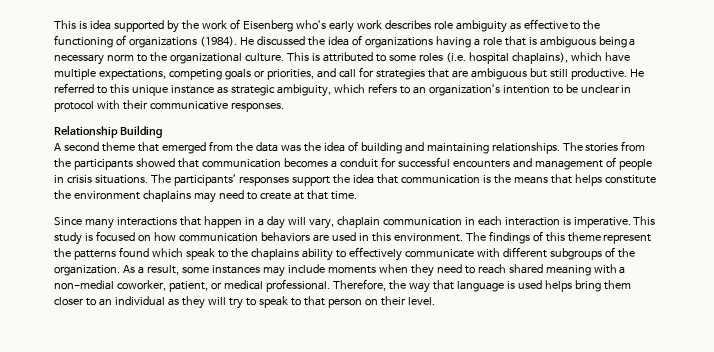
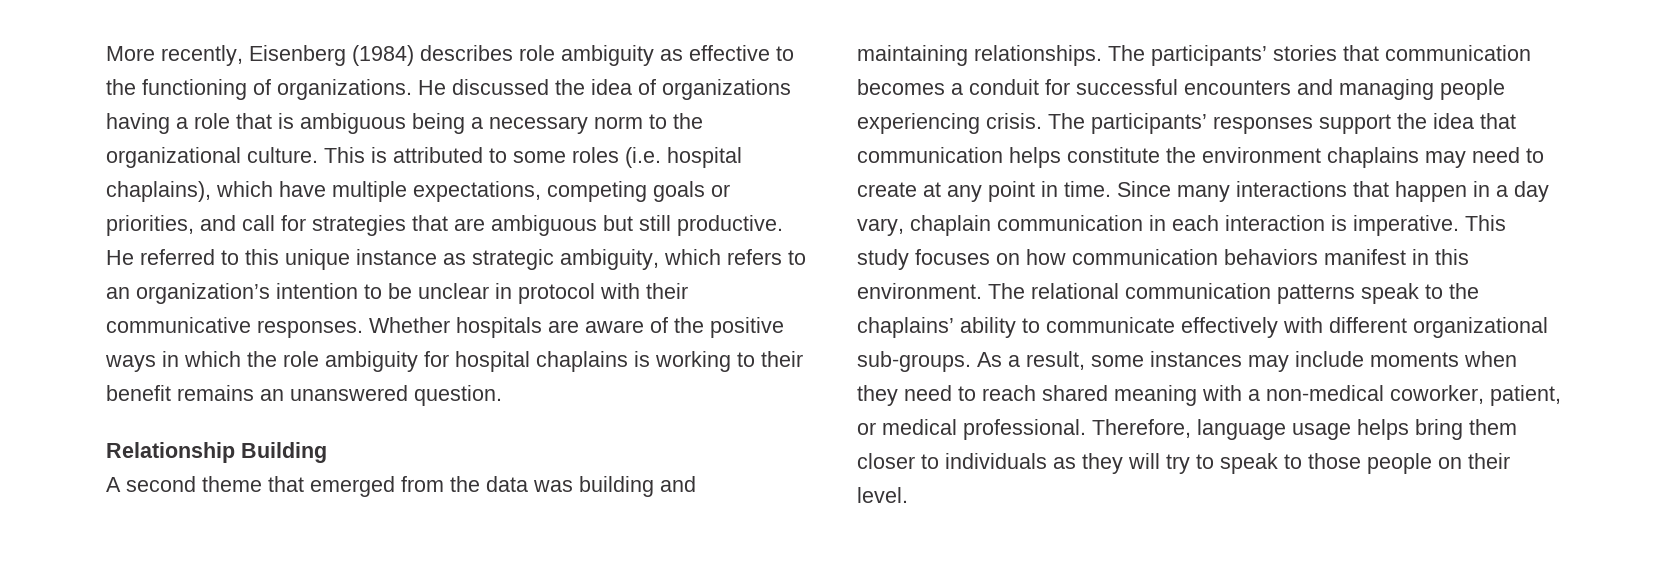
[54,19,382,33] This is idea supported by the work of Eisenberg who’s early work -> [106,45,414,66] More recently, Eisenberg (1984)
[128,36,237,48] organizations (1984). -> [277,79,412,100] organizations.
(284, 107) none -> [369,317,784,338] [105,351,803,372] [106,385,502,406] Whether hospitals are aware of the positive ways in which the role ambiguity for hospital chaplains is working to their benefit remains an unanswered question.
[303,141,358,152] the idea of -> (573, 486) none
[585,141,646,152] [54,158,175,170] stories from the participants showed -> [1151,45,1337,66] participants’ stories
[534,157,652,170] [54,175,148,184] management of people in crisis situations. -> [1339,79,1505,100] [857,113,1042,134] managing people experiencing crisis.
[482,174,572,184] is the means that -> (1003, 155) none
[306,190,328,200] that -> [947,181,1058,202] any point in
(357, 195) // -> (1111, 189) none
[287,217,306,225] will -> (1549, 191) none
[84,231,135,242] is focused -> [915,249,990,265] focuses
[312,232,356,242] are used -> [1324,249,1406,265] manifest
[488,231,652,244] [54,247,183,260] findings of this theme represent the patterns found which -> [1031,283,1355,304] relational communication patterns
[250,248,299,260] chaplains -> [857,317,954,338] chaplains’
[348,247,635,261] [54,265,120,276] effectively communicate with different subgroups of the organization. -> [1046,317,1548,338] [857,351,971,372] communicate effectively with different organizational sub-groups.
[54,280,114,290] non-medial -> [1266,385,1384,401] non-medical
[388,280,542,293] the way that language is used -> [1197,419,1351,440] language usage
[98,296,165,306] an individual -> [945,453,1047,469] individuals
[303,296,362,308] that person -> [1308,453,1432,474] those people

